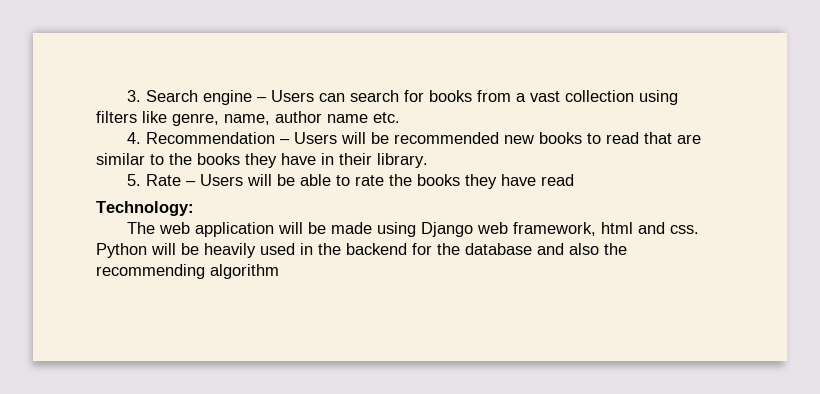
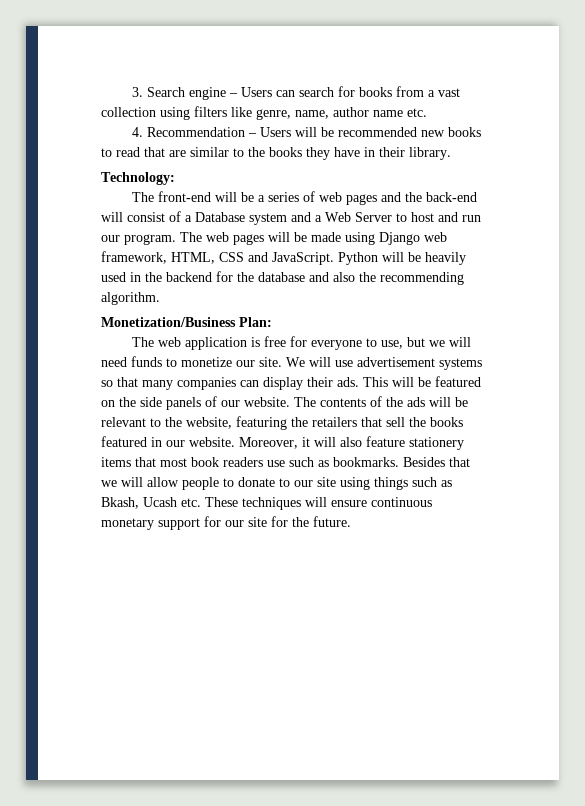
[127,174,575,189] [96,201,194,216] [127,222,275,237] 5. Rate – Users will be able to rate the books they have read // Technology: // The web application -> [101,172,175,185] [132,191,478,205] [101,211,481,225] [101,232,264,245] Technology: // The front-end will be a series of web pages and the back-end will consist of a Database system and a Web Server to host and run our program. The web pages
[601,222,700,234] html and css. -> [171,252,334,265] HTML, CSS and JavaScript.
[210,264,279,279] algorithm -> [101,292,160,305] [101,317,272,327] [132,336,472,350] [101,356,482,370] [101,376,481,390] [101,396,468,410] [101,416,463,430] [101,436,464,450] [101,457,470,467] [101,477,452,490] [101,497,432,510] [101,516,351,530] algorithm. // Monetization/Business Plan: // The web application is free for everyone to use, but we will need funds to monetize our site. We will use advertisement systems so that many companies can display their ads. This will be featured on the side panels of our website. The contents of the ads will be relevant to the website, featuring the retailers that sell the books featured in our website. Moreover, it will also feature stationery items that most book readers use such as bookmarks. Besides that we will allow people to donate to our site using things such as Bkash, Ucash etc. These techniques will ensure continuous monetary support for our site for the future.

